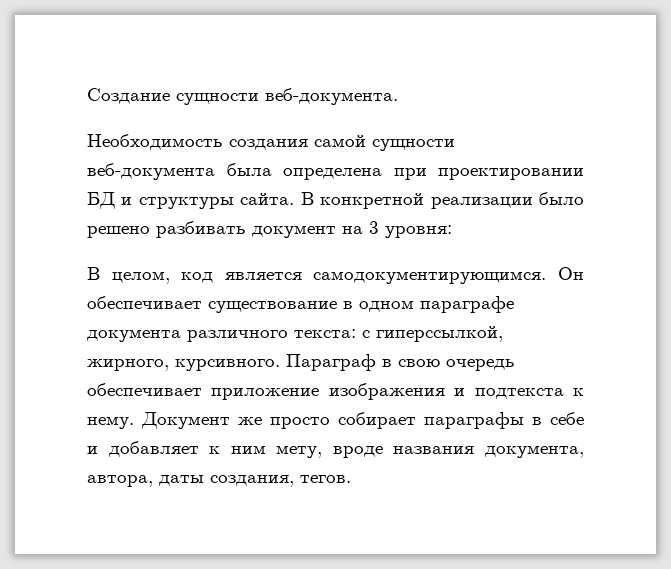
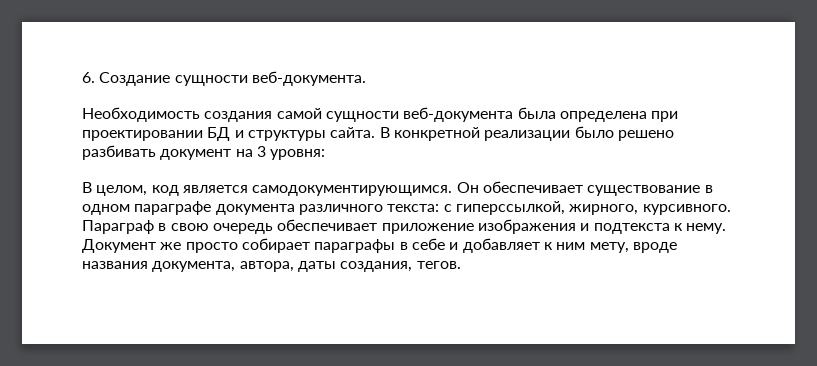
(87, 96) none -> [82,72,95,83] 6.

